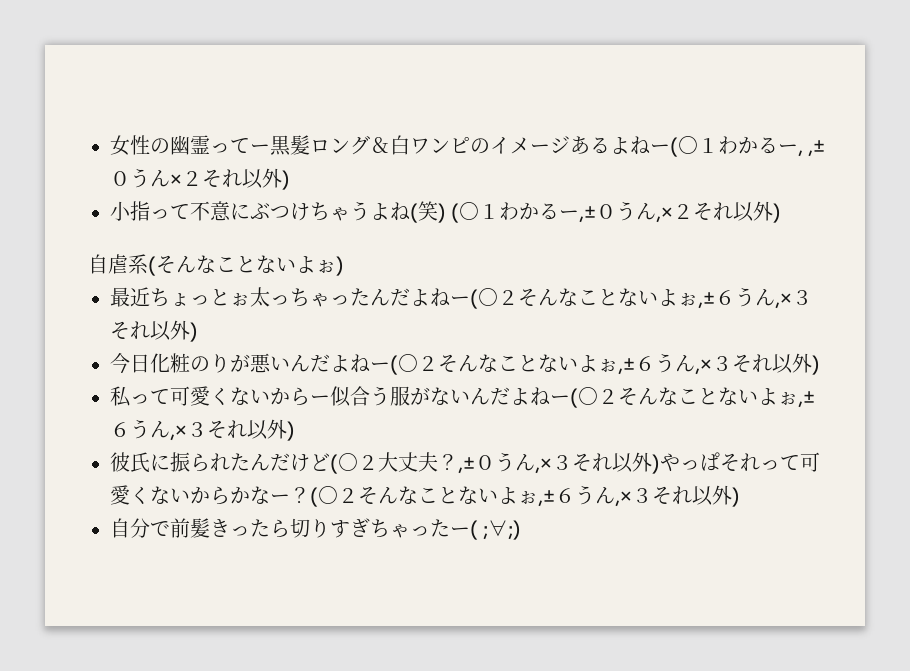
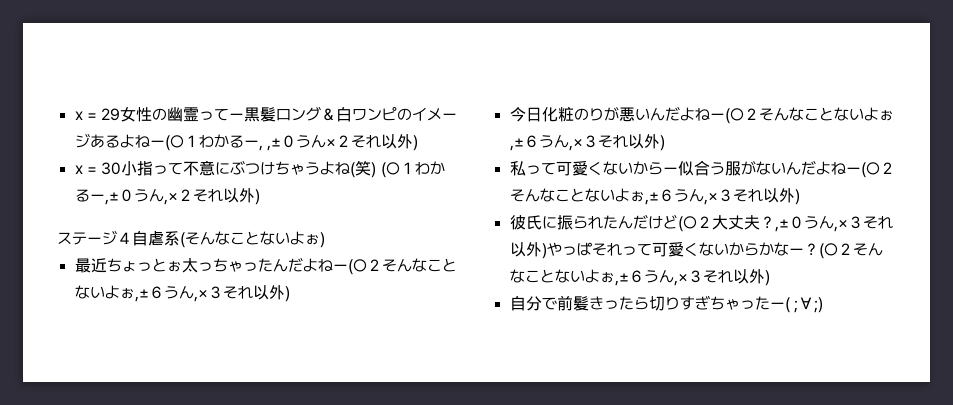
(110, 145) none -> [74,108,121,121] x = 29
(290, 180) none -> [74,162,122,175] x = 30
(782, 213) none -> [57,230,132,245] ステージ４

